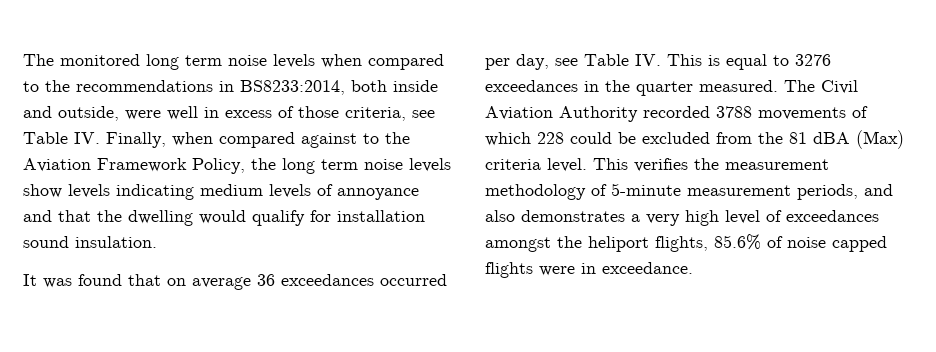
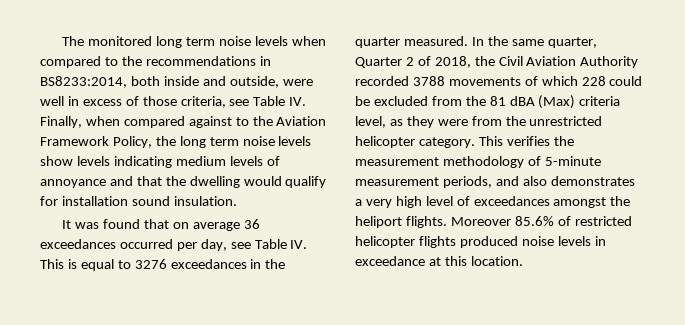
[784,80,815,92] The -> [471,36,597,48] [355,56,495,68] In the same quarter, Quarter 2 of 2018, the
[547,158,587,172] level. -> [355,116,603,128] [355,136,475,148] level, as they were from the unrestricted helicopter category.
[655,234,887,252] [485,262,693,278] flights, 85.6% of noise capped flights were in exceedance. -> [405,216,632,228] [355,236,606,248] [355,256,523,266] flights. Moreover 85.6% of restricted helicopter flights produced noise levels in exceedance at this location.

